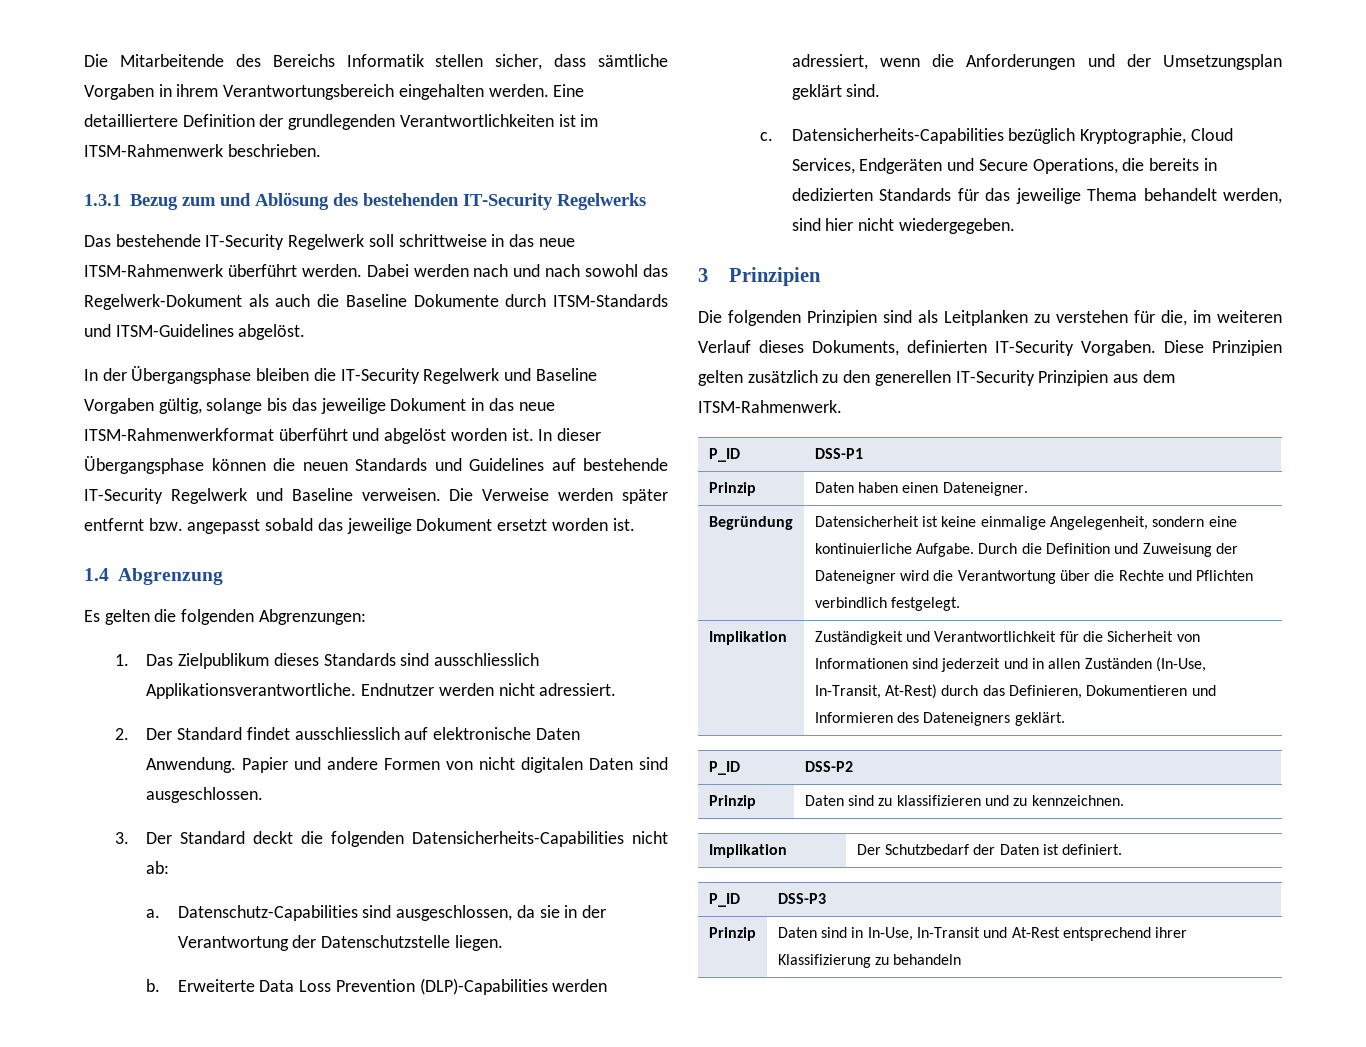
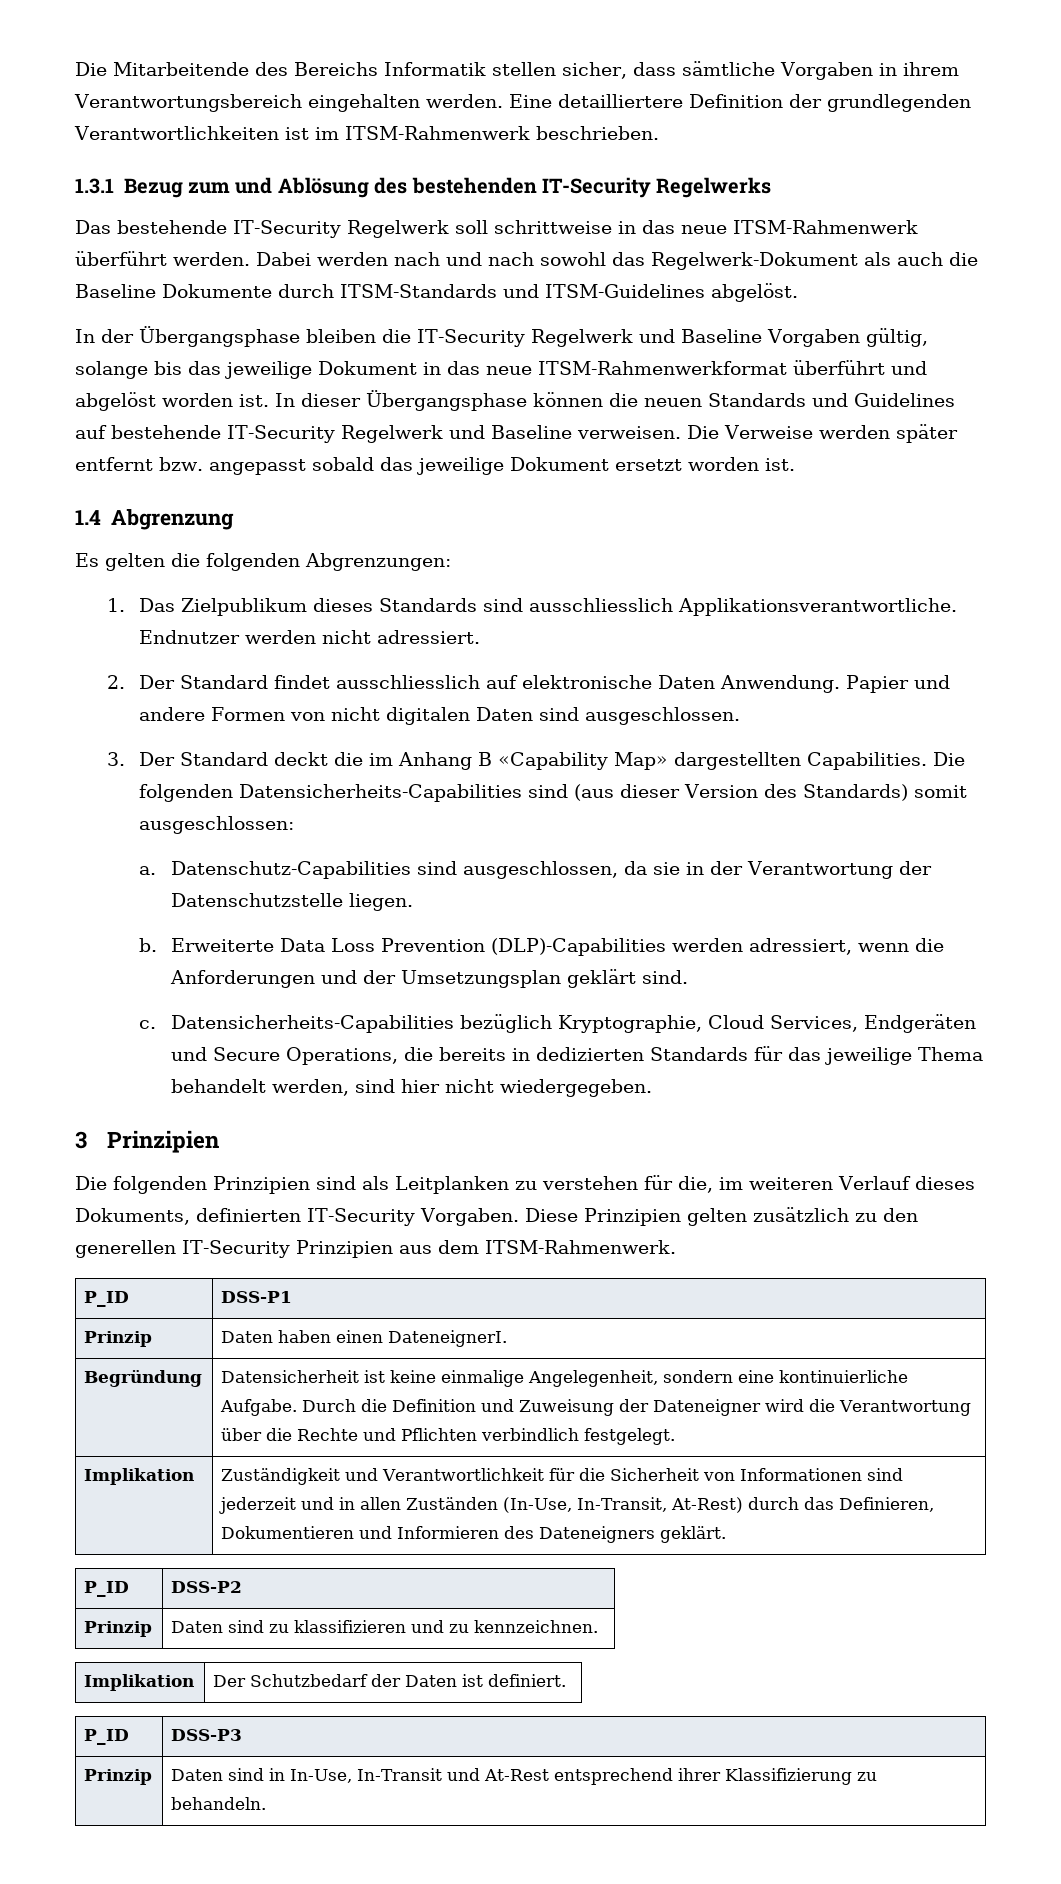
[331,831,669,847] [146,861,170,874] folgenden Datensicherheits-Capabilities nicht ab: -> [368,752,965,770] [138,784,967,802] [138,816,294,834] im Anhang B «Capability Map» dargestellten Capabilities. Die folgenden Datensicherheits-Capabilities sind (aus dieser Version des Standards) somit ausgeschlossen:
[942,482,1028,496] Dateneigner. -> [388,1330,508,1347] DateneignerI.
[893,954,962,965] behandeln -> [171,1797,267,1810] behandeln.

